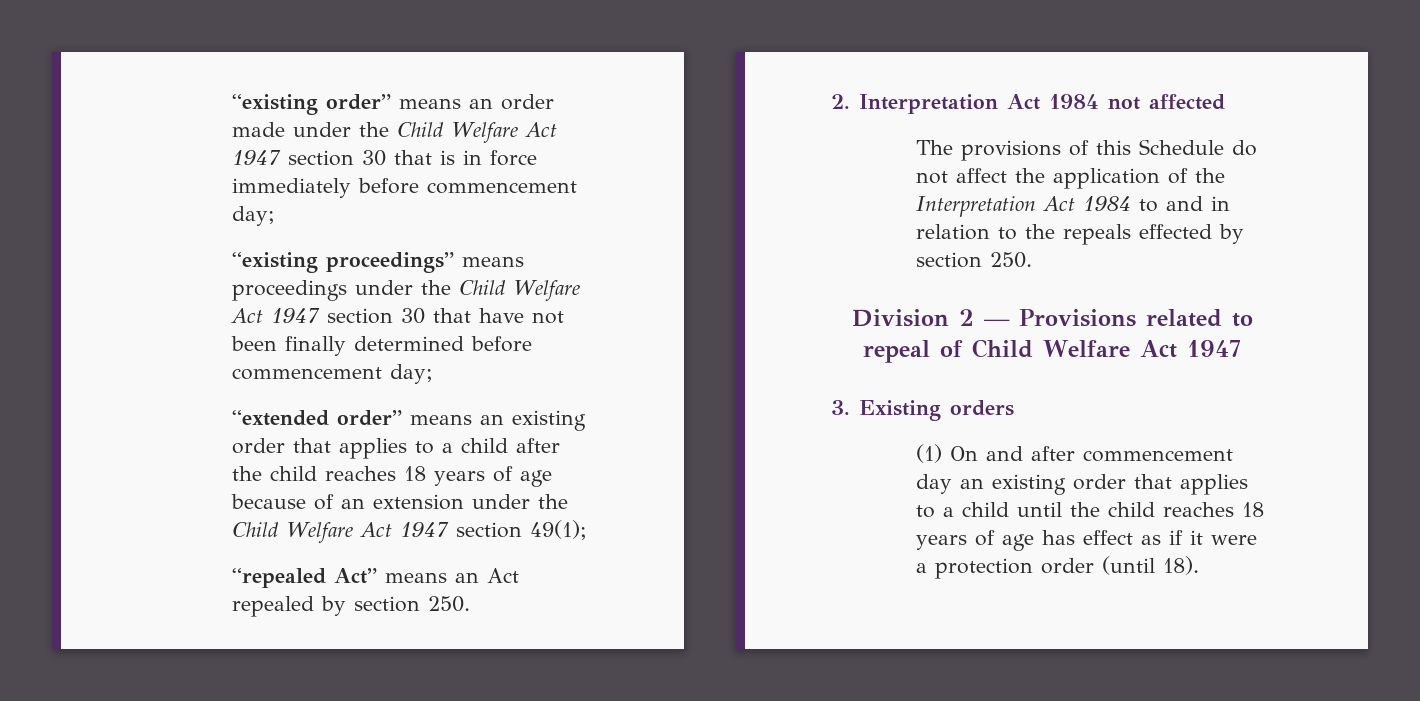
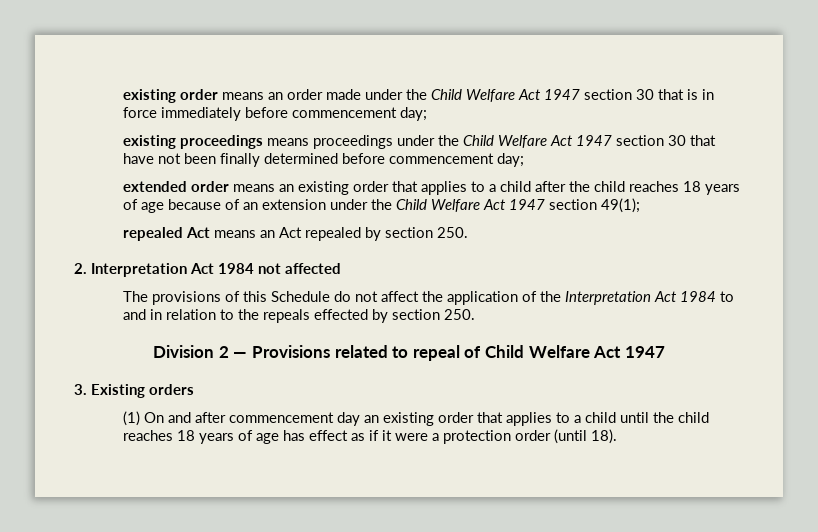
[232,94,392,115] “existing order” -> [123,89,219,103] existing order
[232,252,455,273] “existing proceedings” -> [123,135,264,149] existing proceedings
[232,410,403,426] “extended order” -> [123,181,230,192] extended order
[232,568,378,588] “repealed Act” -> [123,227,211,241] repealed Act

